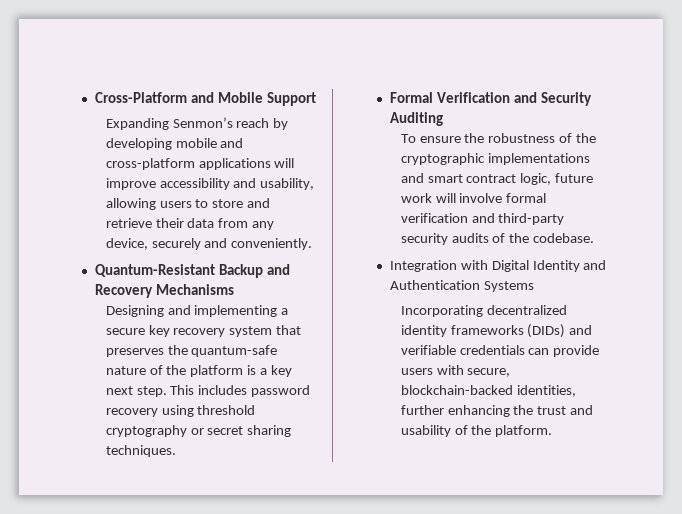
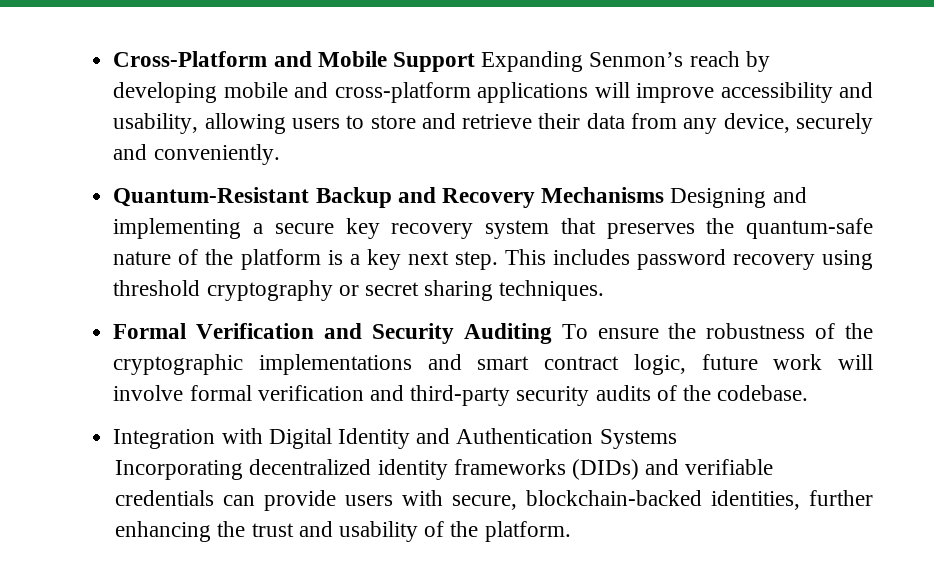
(316, 99) // -> (475, 62) none
(234, 289) // -> (665, 195) none
(443, 119) // -> (552, 333) none

